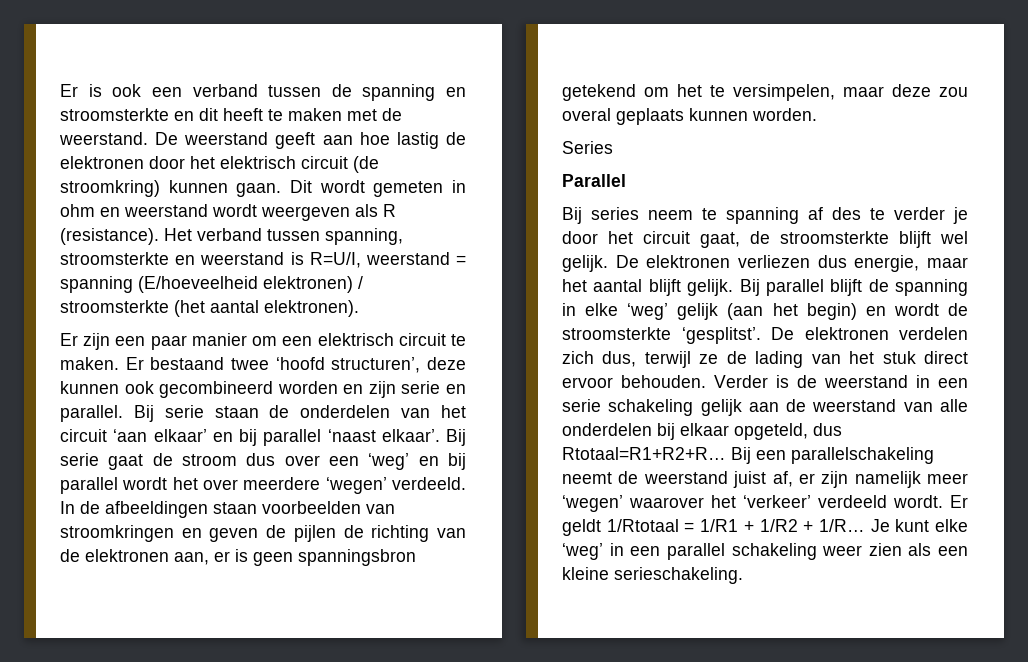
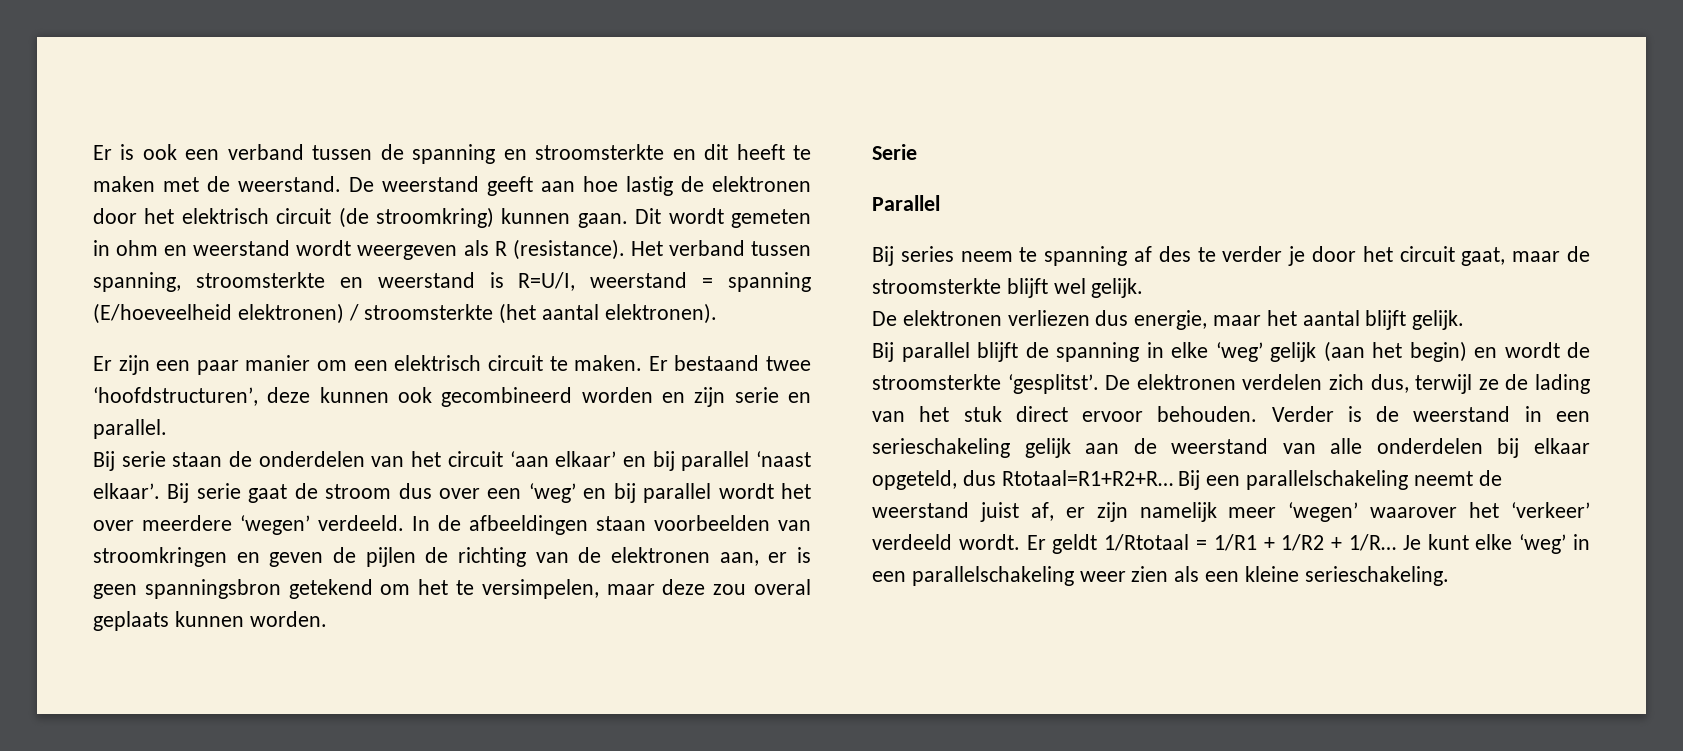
[275,357,421,373] ‘hoofd structuren’, -> [93,387,258,406] ‘hoofdstructuren’,
(123, 413) none -> (167, 429) //
[562,141,613,154] Series -> [872,144,917,160] Serie
(740, 240) none -> [1512,251,1561,262] maar
(608, 263) none -> (1144, 288) //
(734, 287) none -> (1465, 320) //
[562,399,694,416] serie schakeling -> [872,438,1010,458] serieschakeling
[666,543,817,560] parallel schakeling -> [911,566,1074,586] parallelschakeling

